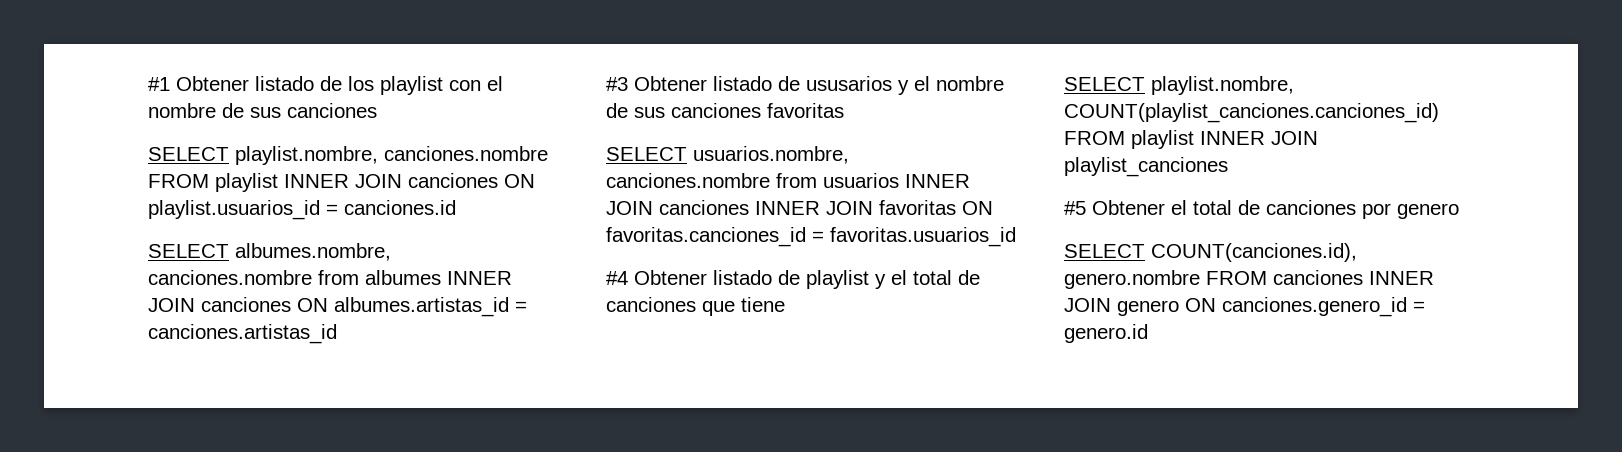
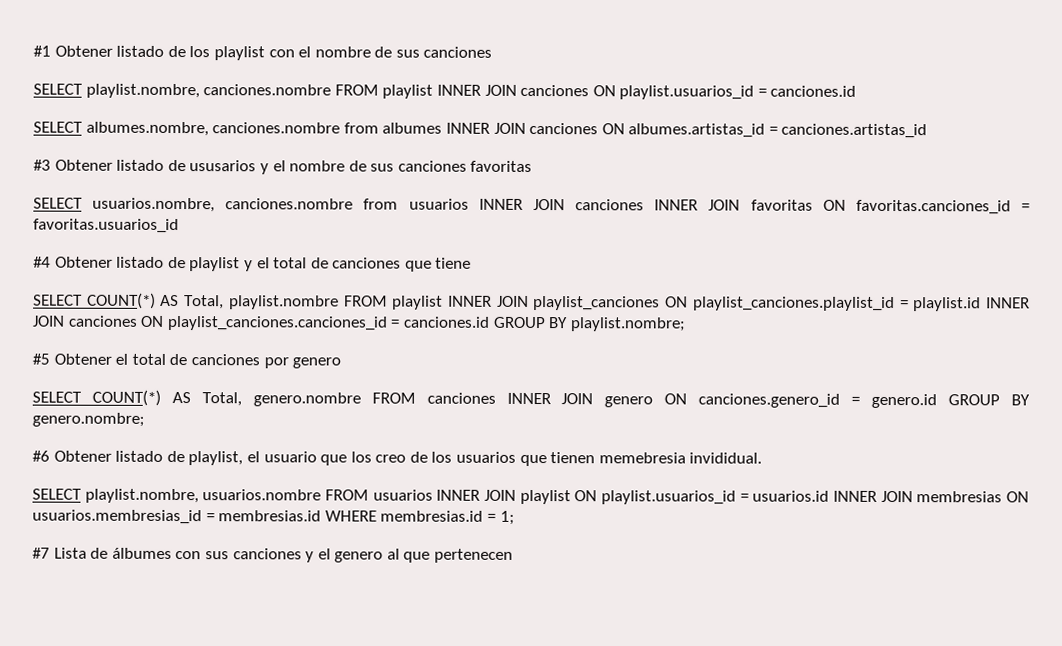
[1151,76,1294,95] [1064,103,1439,123] playlist.nombre, COUNT(playlist_canciones.canciones_id) -> [86,292,339,310] COUNT(*) AS Total, playlist.nombre
(1228, 167) none -> [665,296,1030,312] [32,315,686,332] ON playlist_canciones.playlist_id = playlist.id INNER JOIN canciones ON playlist_canciones.canciones_id = canciones.id GROUP BY playlist.nombre;
[1151,243,1357,262] COUNT(canciones.id), -> [91,389,242,407] COUNT(*) AS Total,
(1148, 333) none -> [948,394,1030,406] [32,412,145,427] [32,450,763,467] [32,488,1029,505] [32,509,515,525] [32,547,514,563] GROUP BY genero.nombre; // #6 Obtener listado de playlist, el usuario que los creo de los usuarios que tienen memebresia invididual. // SELECT playlist.nombre, usuarios.nombre FROM usuarios INNER JOIN playlist ON playlist.usuarios_id = usuarios.id INNER JOIN membresias ON usuarios.membresias_id = membresias.id WHERE membresias.id = 1; // #7 Lista de álbumes con sus canciones y el genero al que pertenecen

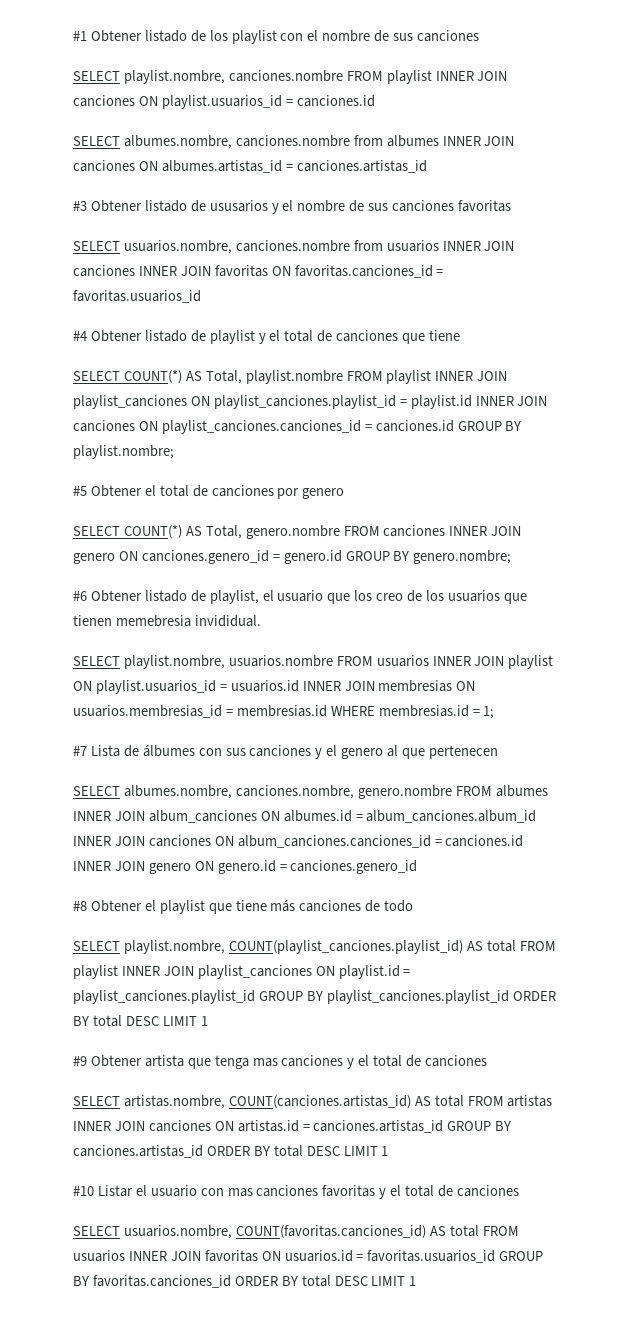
(514, 555) none -> [73,785,548,799] [73,810,537,823] [73,835,524,848] [73,860,418,874] [73,899,414,914] [73,940,556,954] [73,965,411,979] [73,990,556,1004] [73,1015,208,1027] [73,1055,488,1069] [73,1095,553,1109] [73,1120,512,1133] [73,1145,389,1158] [73,1185,519,1199] [73,1225,519,1239] [73,1250,544,1263] [73,1275,417,1288] // SELECT albumes.nombre, canciones.nombre, genero.nombre FROM albumes INNER JOIN album_canciones ON albumes.id = album_canciones.album_id INNER JOIN canciones ON album_canciones.canciones_id = canciones.id INNER JOIN genero ON genero.id = canciones.genero_id // #8 Obtener el playlist que tiene más canciones de todo // SELECT playlist.nombre, COUNT(playlist_canciones.playlist_id) AS total FROM playlist INNER JOIN playlist_canciones ON playlist.id = playlist_canciones.playlist_id GROUP BY playlist_canciones.playlist_id ORDER BY total DESC LIMIT 1 // #9 Obtener artista que tenga mas canciones y el total de canciones // SELECT artistas.nombre, COUNT(canciones.artistas_id) AS total FROM artistas INNER JOIN canciones ON artistas.id = canciones.artistas_id GROUP BY canciones.artistas_id ORDER BY total DESC LIMIT 1 // #10 Listar el usuario con mas canciones favoritas y el total de canciones // SELECT usuarios.nombre, COUNT(favoritas.canciones_id) AS total FROM usuarios INNER JOIN favoritas ON usuarios.id = favoritas.usuarios_id GROUP BY favoritas.canciones_id ORDER BY total DESC LIMIT 1

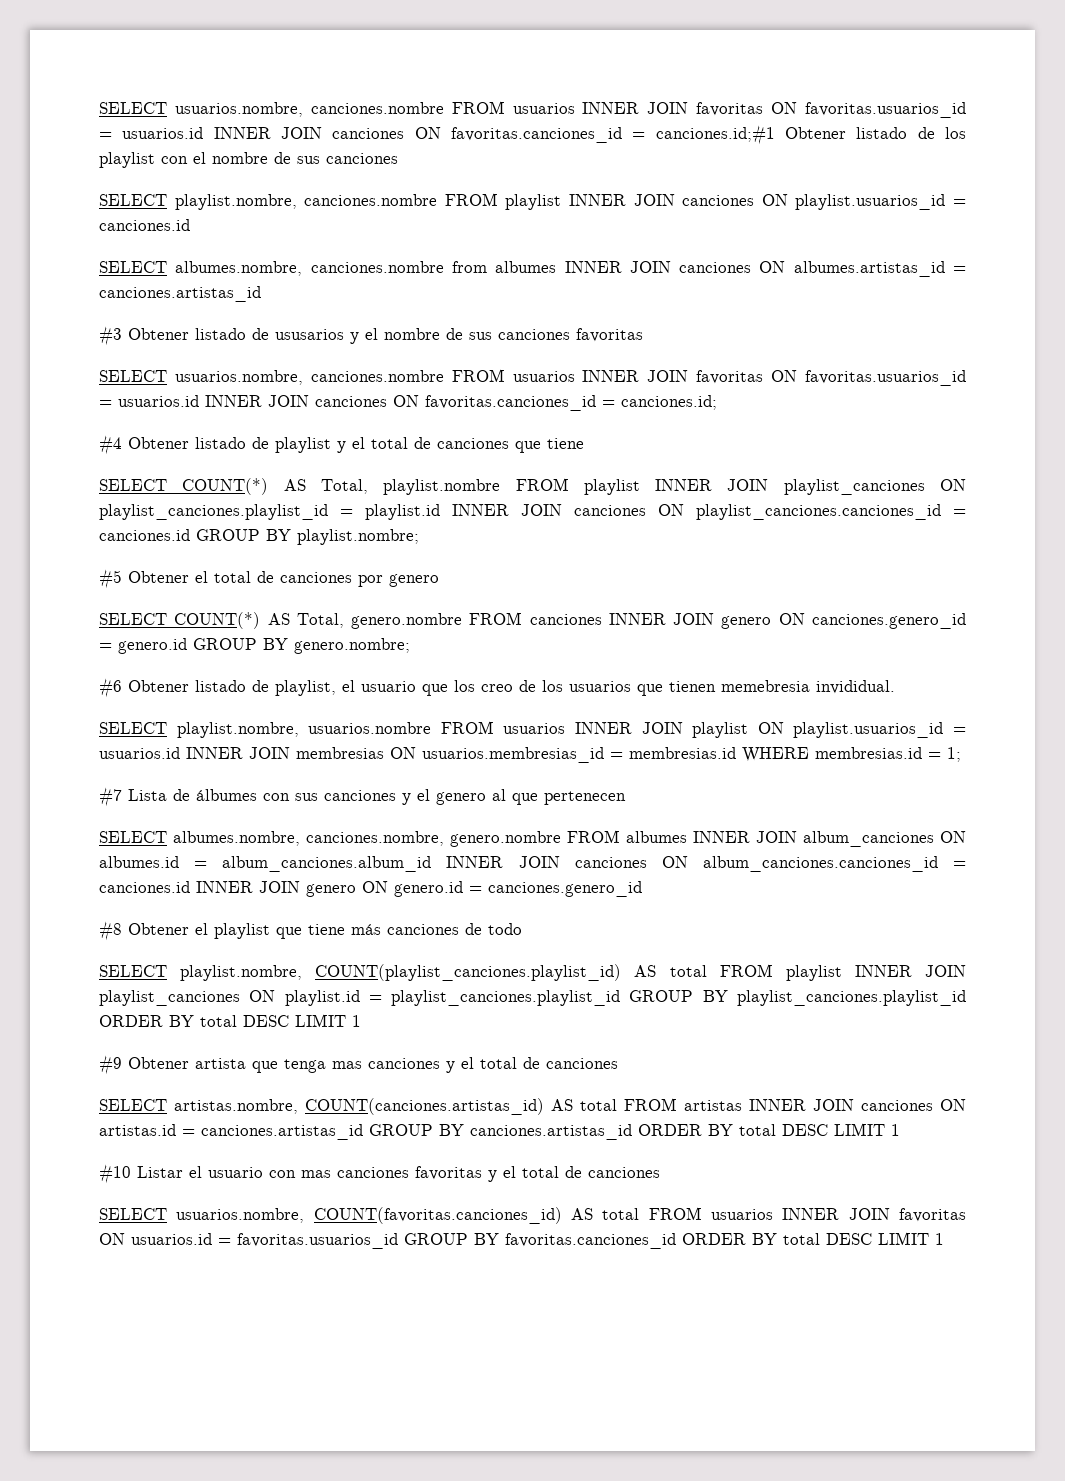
[73,31,87,41] #1 -> [99,101,967,118] [99,125,775,145] SELECT usuarios.nombre, canciones.nombre FROM usuarios INNER JOIN favoritas ON favoritas.usuarios_id = usuarios.id INNER JOIN canciones ON favoritas.canciones_id = canciones.id;#1
[353,240,515,252] [73,265,444,278] [73,290,201,303] from usuarios INNER JOIN canciones INNER JOIN favoritas ON favoritas.canciones_id = favoritas.usuarios_id -> [451,369,967,386] [99,395,717,411] FROM usuarios INNER JOIN favoritas ON favoritas.usuarios_id = usuarios.id INNER JOIN canciones ON favoritas.canciones_id = canciones.id;

